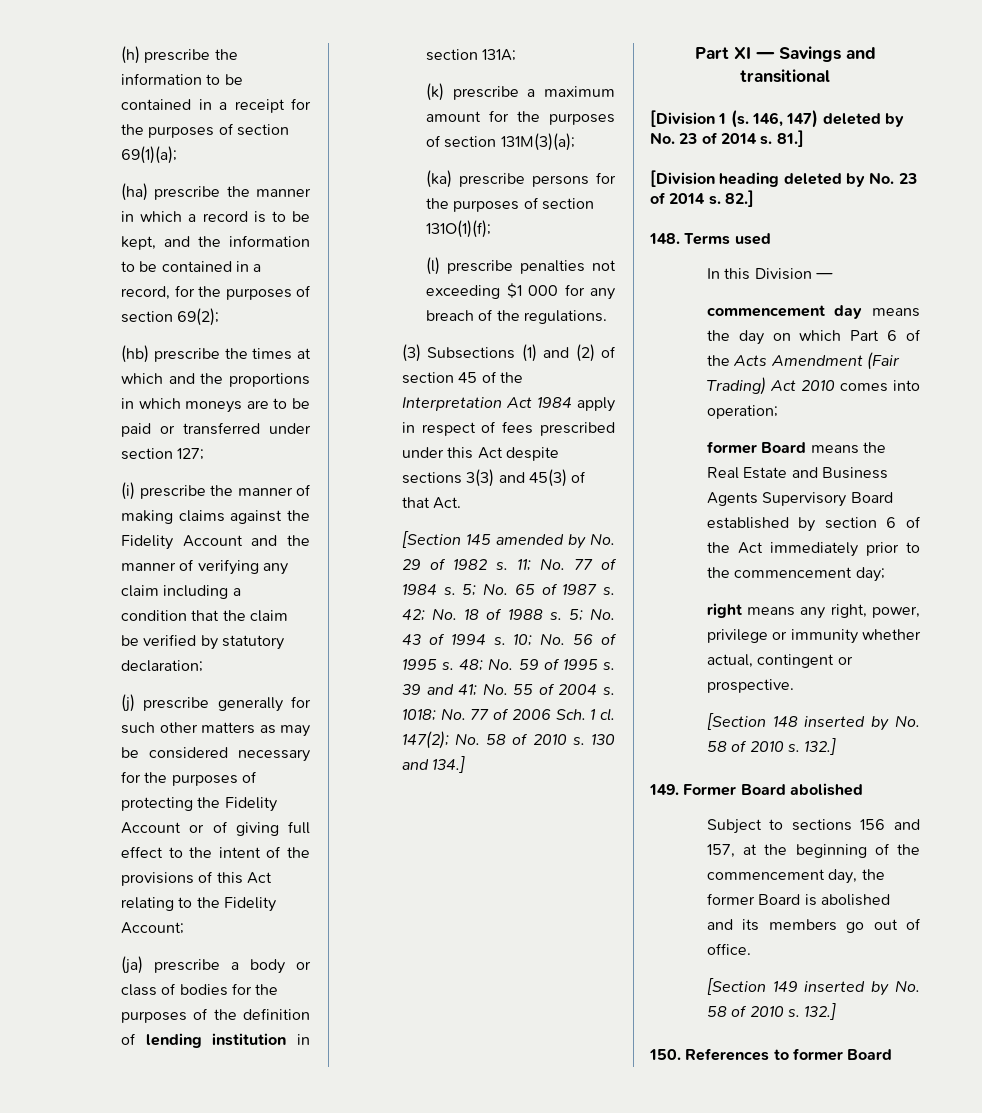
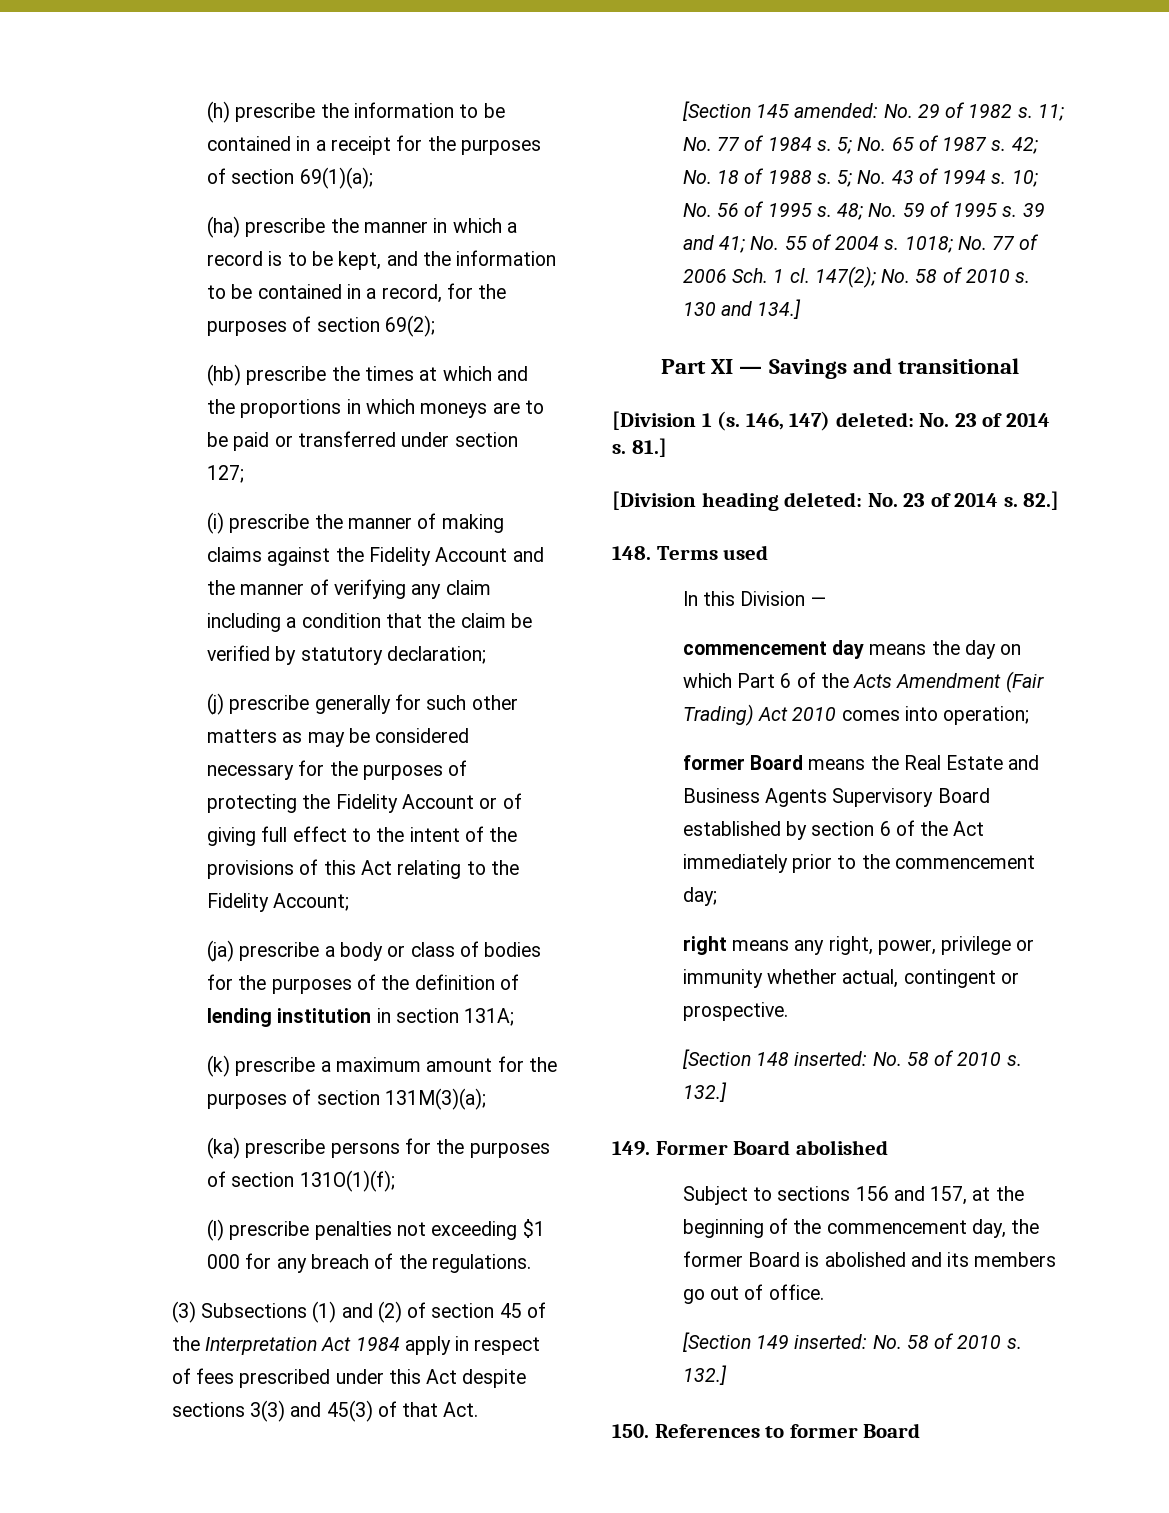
[495,534,586,549] amended by -> [794,103,879,118] amended:
[822,113,904,127] deleted by -> [835,412,914,427] deleted:
[783,173,865,187] deleted by -> [784,492,863,507] deleted:
[804,716,890,731] inserted by -> [794,1051,868,1066] inserted:
[804,981,890,996] inserted by -> [794,1334,868,1349] inserted:

